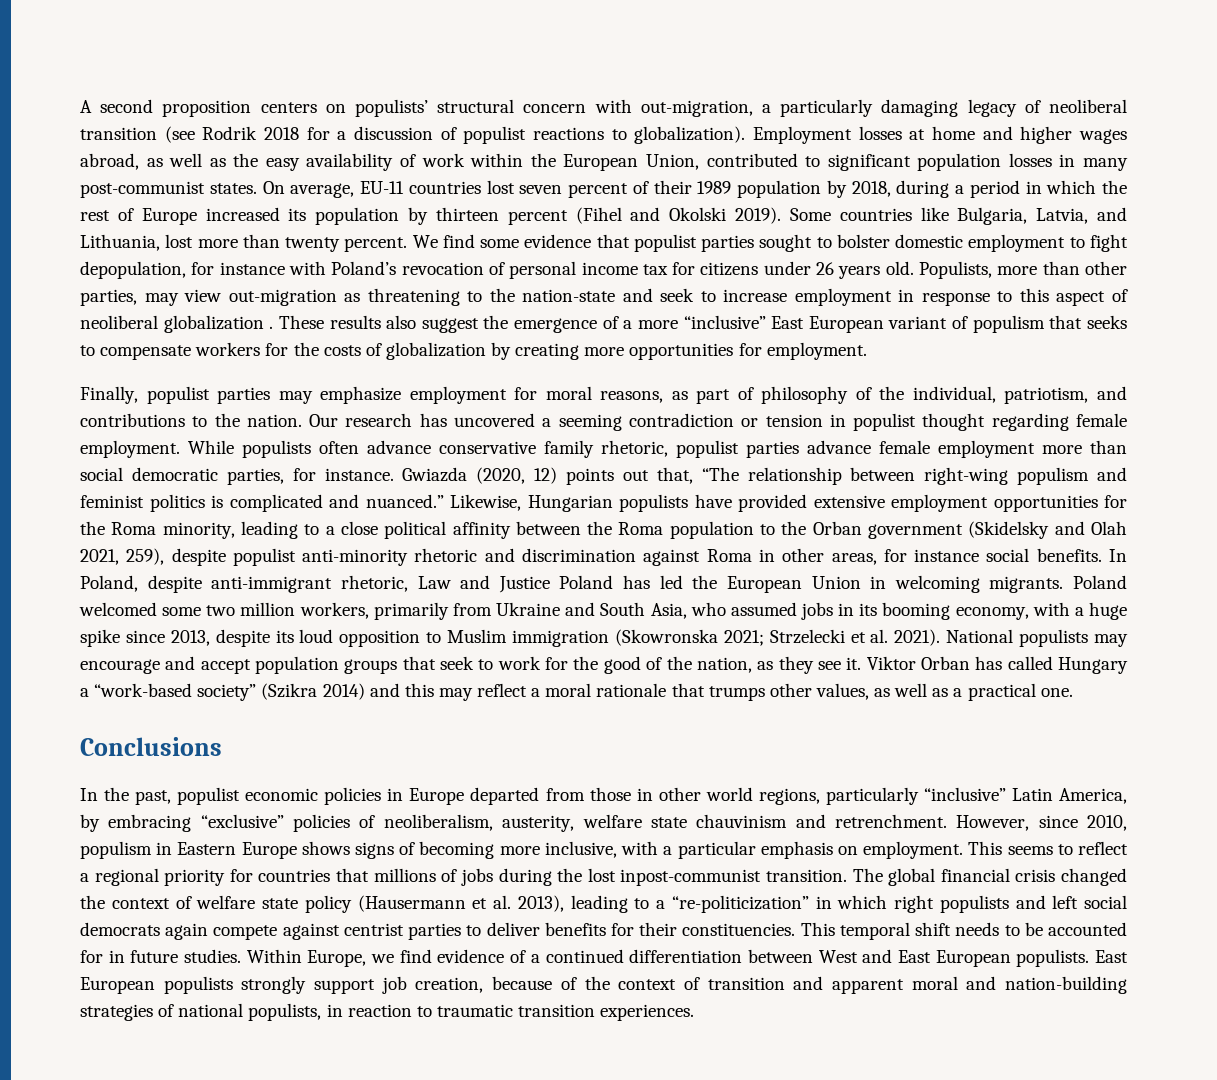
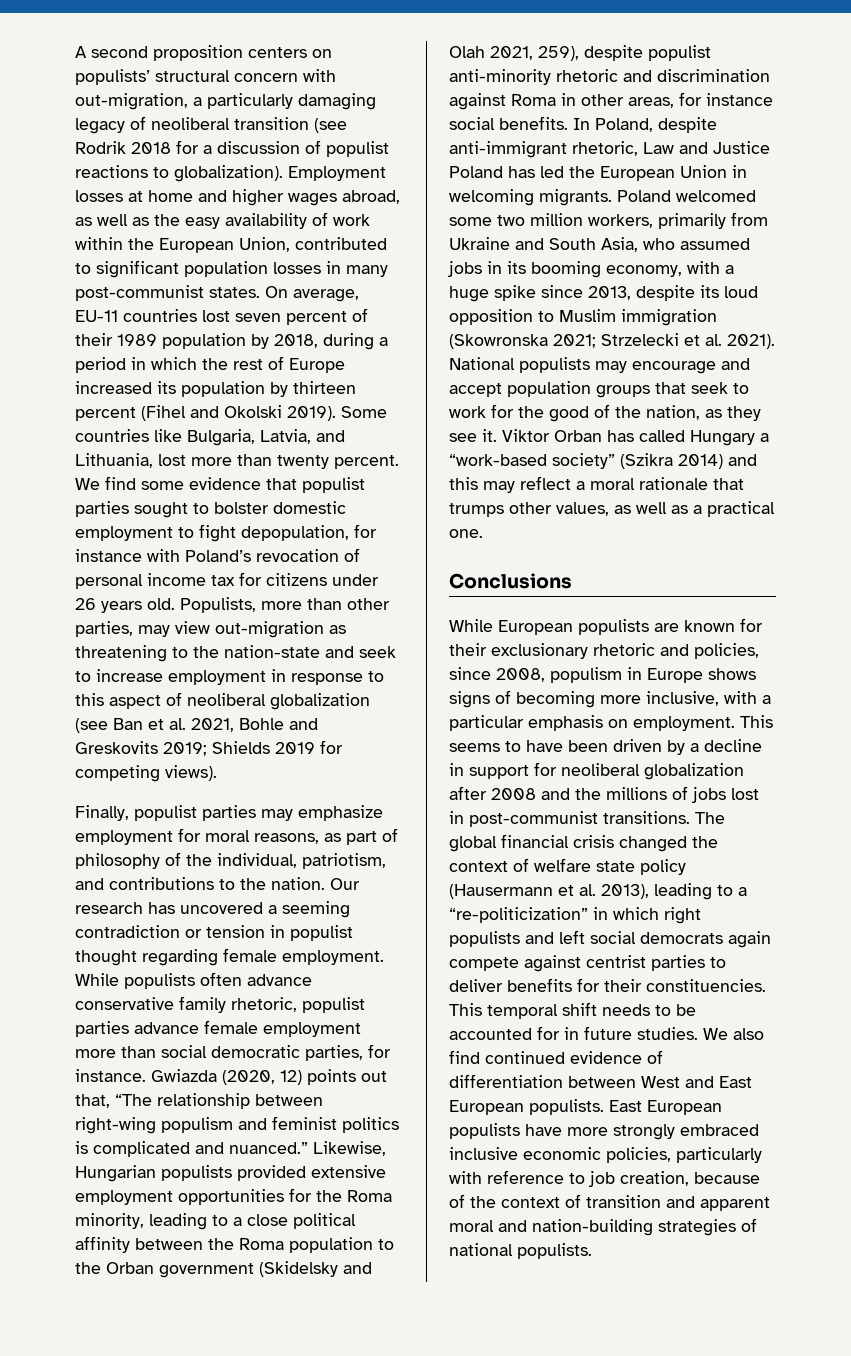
[269,315,1128,333] [80,342,867,360] . These results also suggest the emergence of a more “inclusive” East European variant of populism that seeks to compensate workers for the costs of globalization by creating more opportunities for employment. -> [75,718,318,733] [75,740,343,756] [75,765,217,782] (see Ban et al. 2021, Bohle and Greskovits 2019; Shields 2019 for competing views).
[694,494,732,508] have -> (232, 1173) none
[80,787,1127,805] [80,814,1128,832] In the past, populist economic policies in Europe departed from those in other world regions, particularly “inclusive” Latin America, by embracing “exclusive” policies of neoliberalism, austerity, welfare state chauvinism and retrenchment. However, since 2010, -> [449,618,763,635] [449,643,759,659] [449,667,545,682] While European populists are known for their exclusionary rhetoric and policies, since 2008,
[177,842,237,855] Eastern -> (642, 673) none
[1078,841,1128,855] [80,868,847,886] reflect a regional priority for countries that millions of jobs during the lost inpost-communist transition. -> [526,739,762,755] [449,762,744,780] [449,786,759,803] [449,811,690,827] have been driven by a decline in support for neoliberal globalization after 2008 and the millions of jobs lost in post-communist transitions.
[246,949,624,967] Within Europe, we find evidence of a continued -> [703,1028,764,1040] [449,1050,663,1064] We also find continued evidence of
[241,976,376,994] strongly support -> [525,1124,759,1140] [449,1147,762,1163] [449,1170,585,1184] have more strongly embraced inclusive economic policies, particularly with reference to
[248,1003,695,1021] populists, in reaction to traumatic transition experiences. -> [517,1243,592,1259] populists.

